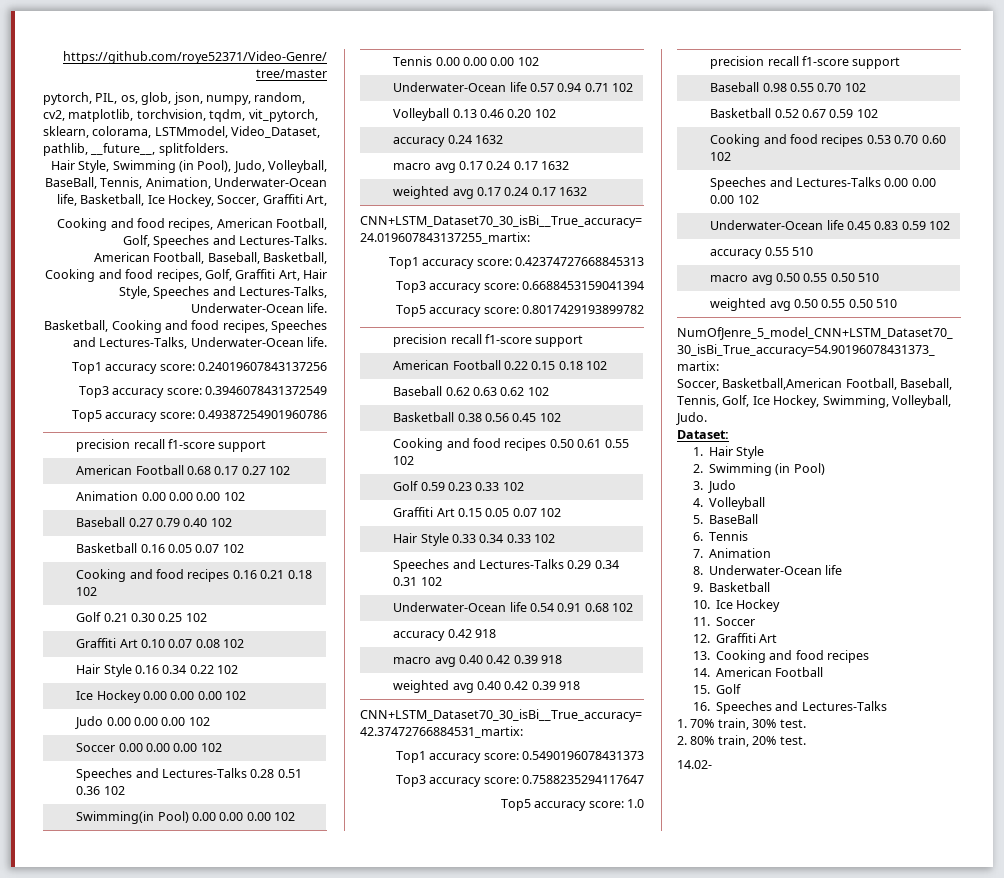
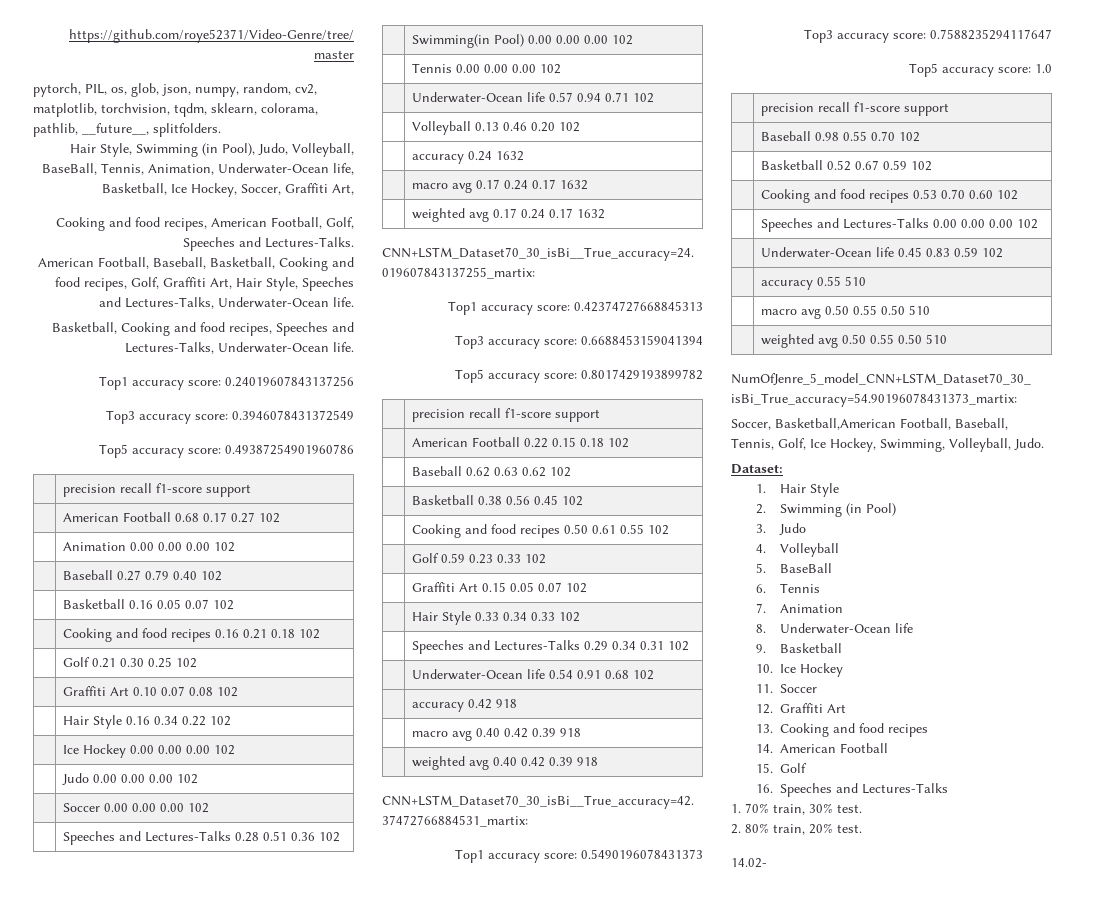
[248,109,318,122] vit_pytorch, -> (207, 110) none
[154,126,321,138] LSTMmodel, Video_Dataset, -> (318, 109) none

